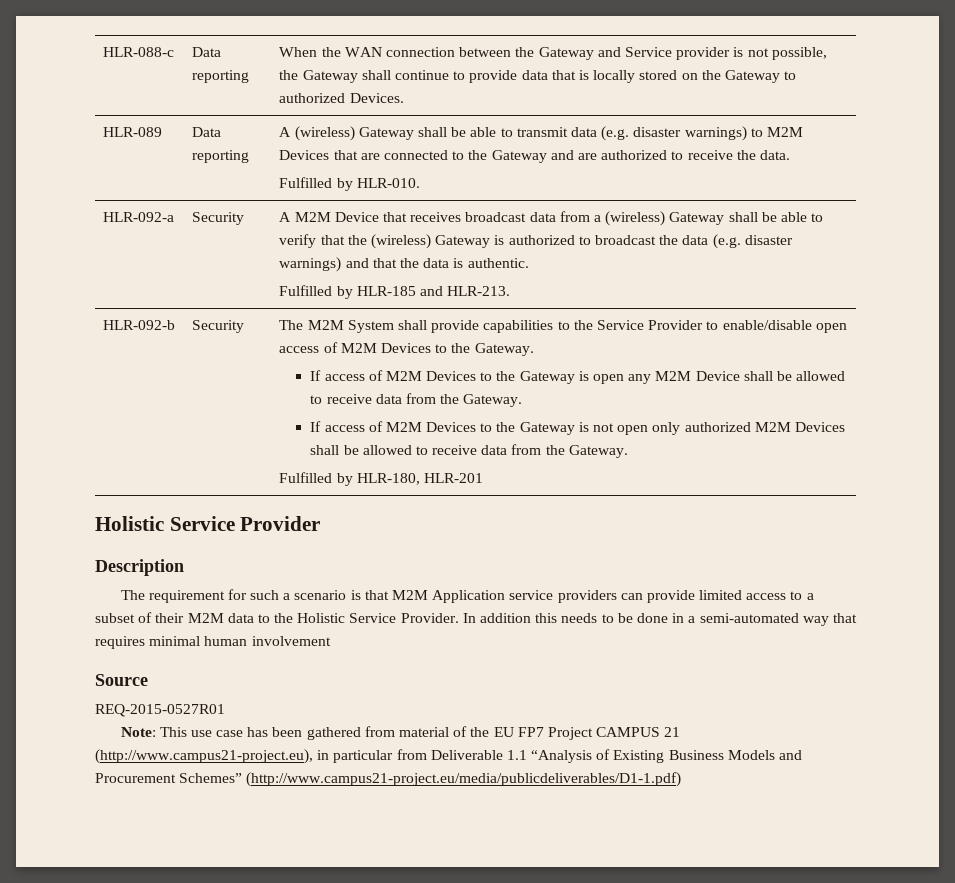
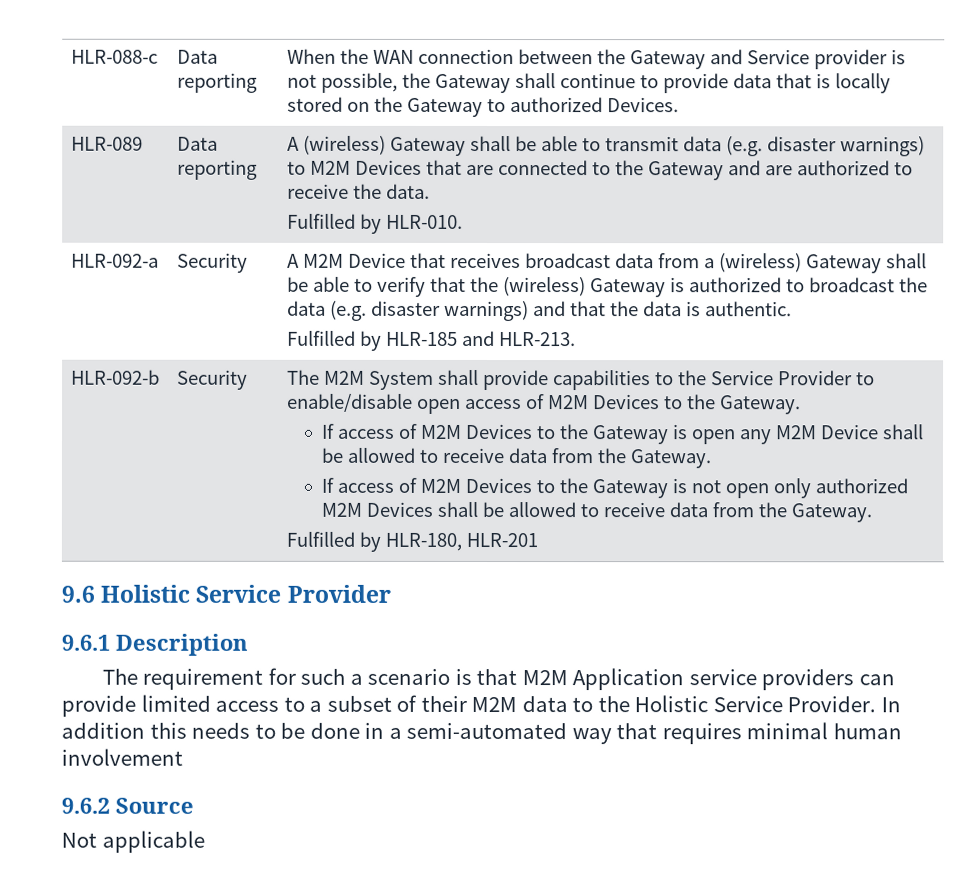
(484, 478) none -> [61,585,95,603] 9.6
(321, 523) none -> [61,634,110,651] 9.6.1
(331, 641) none -> [61,797,110,814] 9.6.2
[95,704,225,717] [120,726,681,740] [95,749,803,764] [95,772,682,787] REQ-2015-0527R01 // Note: This use case has been gathered from material of the EU FP7 Project CAMPUS 21 (http://www.campus21-project.eu), in particular from Deliverable 1.1 “Analysis of Existing Business Models and Procurement Schemes” (http://www.campus21-project.eu/media/publicdeliverables/D1-1.pdf) -> [61,830,205,853] Not applicable

